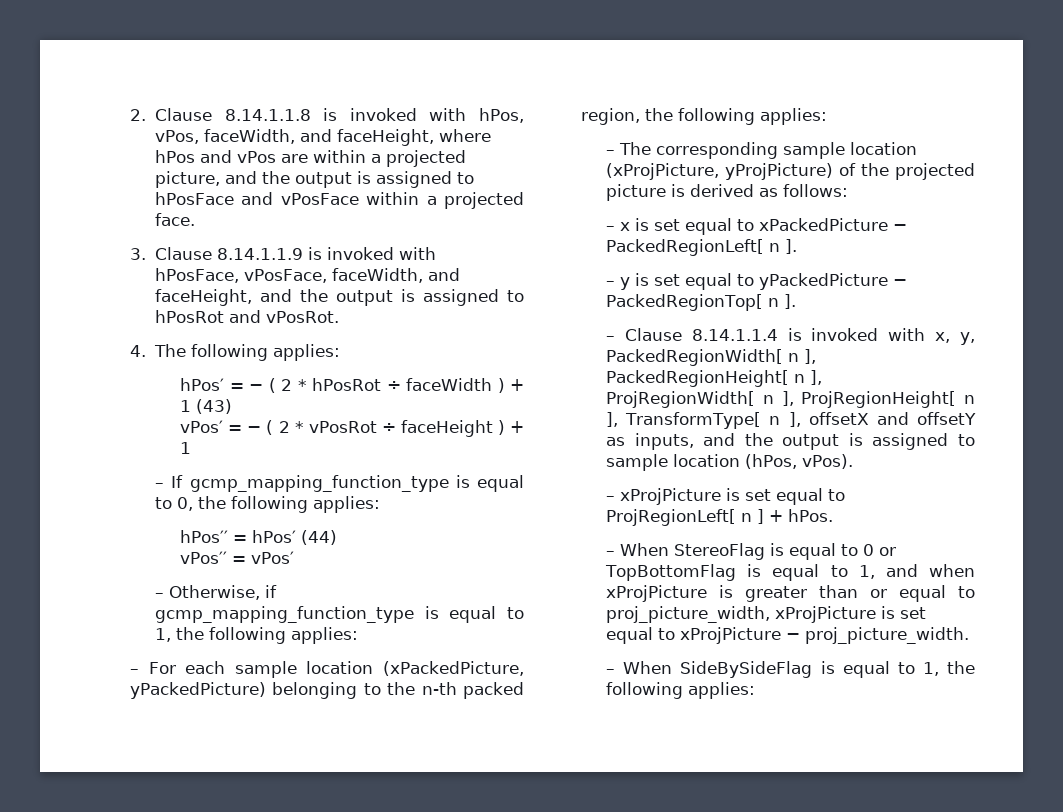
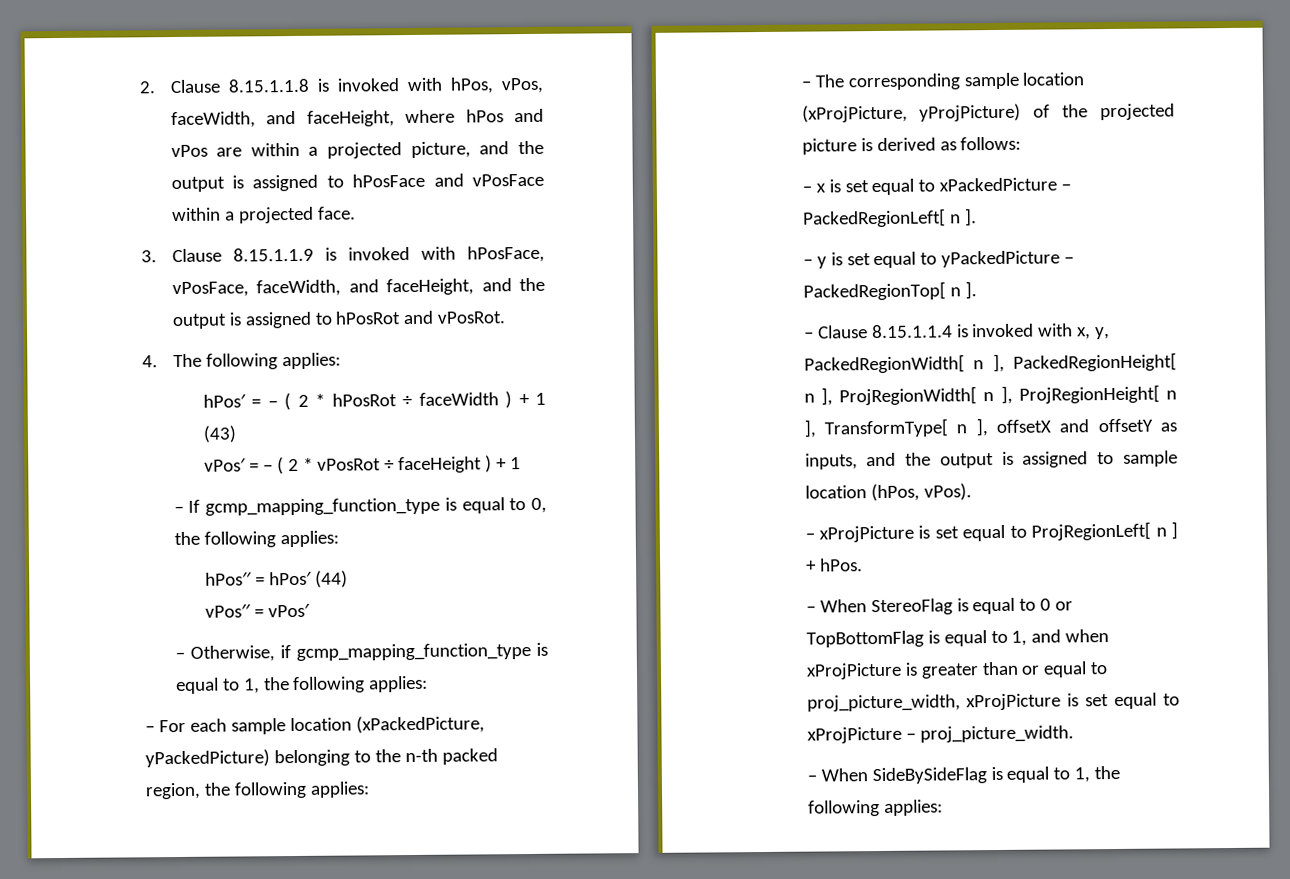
[224,109,311,121] 8.14.1.1.8 -> [227,78,310,93] 8.15.1.1.8
[217,248,304,260] 8.14.1.1.9 -> [232,247,314,262] 8.15.1.1.9
[691,329,778,341] 8.14.1.1.4 -> [871,324,953,339] 8.15.1.1.4

